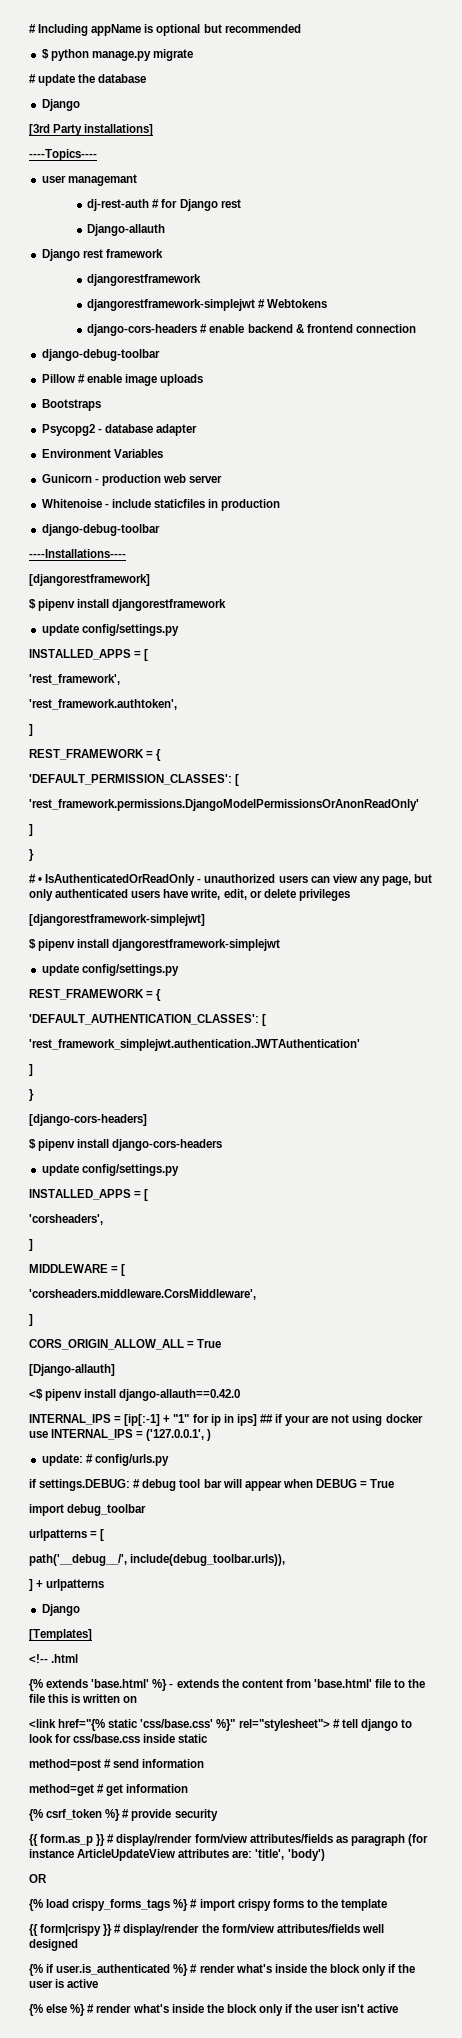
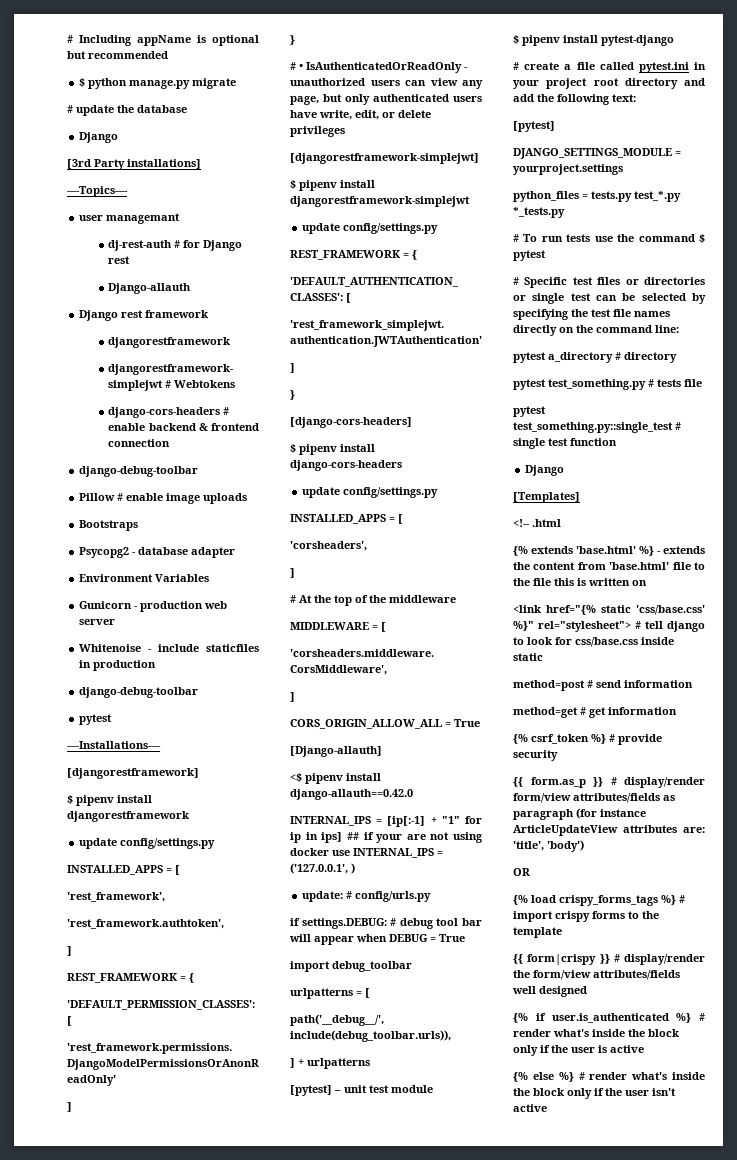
(160, 530) none -> [79,714,113,725] // pytest
(33, 1245) none -> [290,595,456,606] // # At the top of the middleware
(105, 1585) none -> [290,1085,433,1096] [513,35,674,46] [513,62,706,73] [513,78,705,89] [513,94,636,105] [513,121,555,132] [513,148,681,159] [513,164,623,175] [513,191,681,202] [513,207,565,218] [513,234,705,243] [513,250,546,261] [513,277,705,288] [513,293,706,304] [513,309,670,320] [513,325,679,336] [513,352,677,363] [513,379,702,390] [513,406,546,417] [513,422,681,433] [513,438,617,449] // [pytest] – unit test module // $ pipenv install pytest-django // # create a file called pytest.ini in your project root directory and add the following text: // [pytest] // DJANGO_SETTINGS_MODULE = yourproject.settings // python_files = tests.py test_*.py *_tests.py // # To run tests use the command $ pytest // # Specific test files or directories or single test can be selected by specifying the test file names directly on the command line: // pytest a_directory # directory // pytest test_something.py # tests file // pytest test_something.py::single_test # single test function

